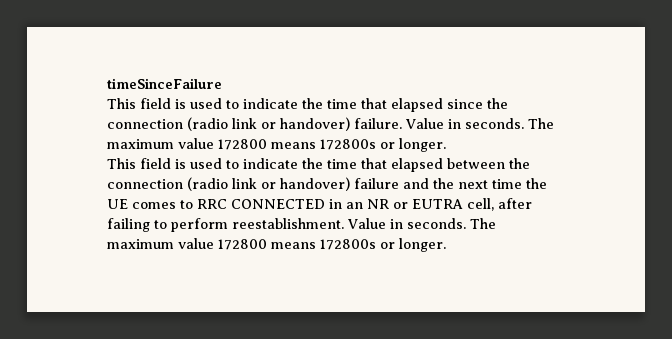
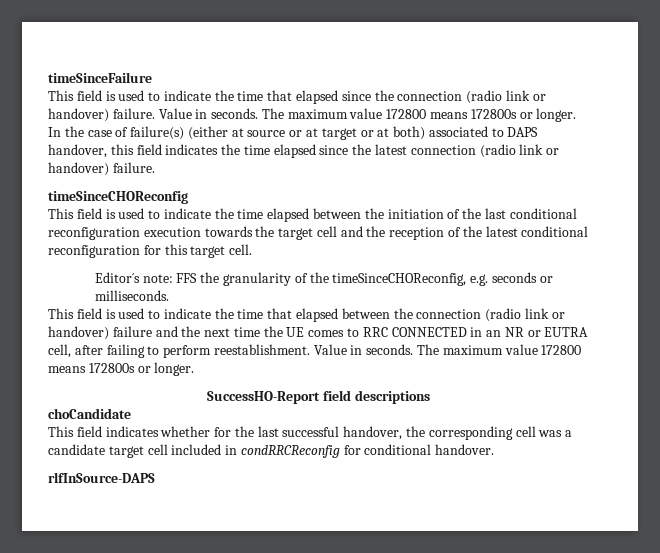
(446, 145) none -> [48,126,539,140] [48,144,560,158] [48,162,155,176] [48,191,188,204] [48,208,577,222] [48,226,589,240] [48,244,253,258] [94,272,553,286] [94,290,169,301] In the case of failure(s) (either at source or at target or at both) associated to DAPS handover, this field indicates the time elapsed since the latest connection (radio link or handover) failure. // timeSinceCHOReconfig // This field is used to indicate the time elapsed between the initiation of the last conditional reconfiguration execution towards the target cell and the reception of the latest conditional reconfiguration for this target cell. // Editor´s note: FFS the granularity of the timeSinceCHOReconfig, e.g. seconds or milliseconds.
(446, 245) none -> [207,390,430,404] [48,408,131,419] [48,426,573,440] [48,444,495,458] [48,472,155,483] // SuccessHO-Report field descriptions // choCandidate // This field indicates whether for the last successful handover, the corresponding cell was a candidate target cell included in condRRCReconfig for conditional handover. // rlfInSource-DAPS

